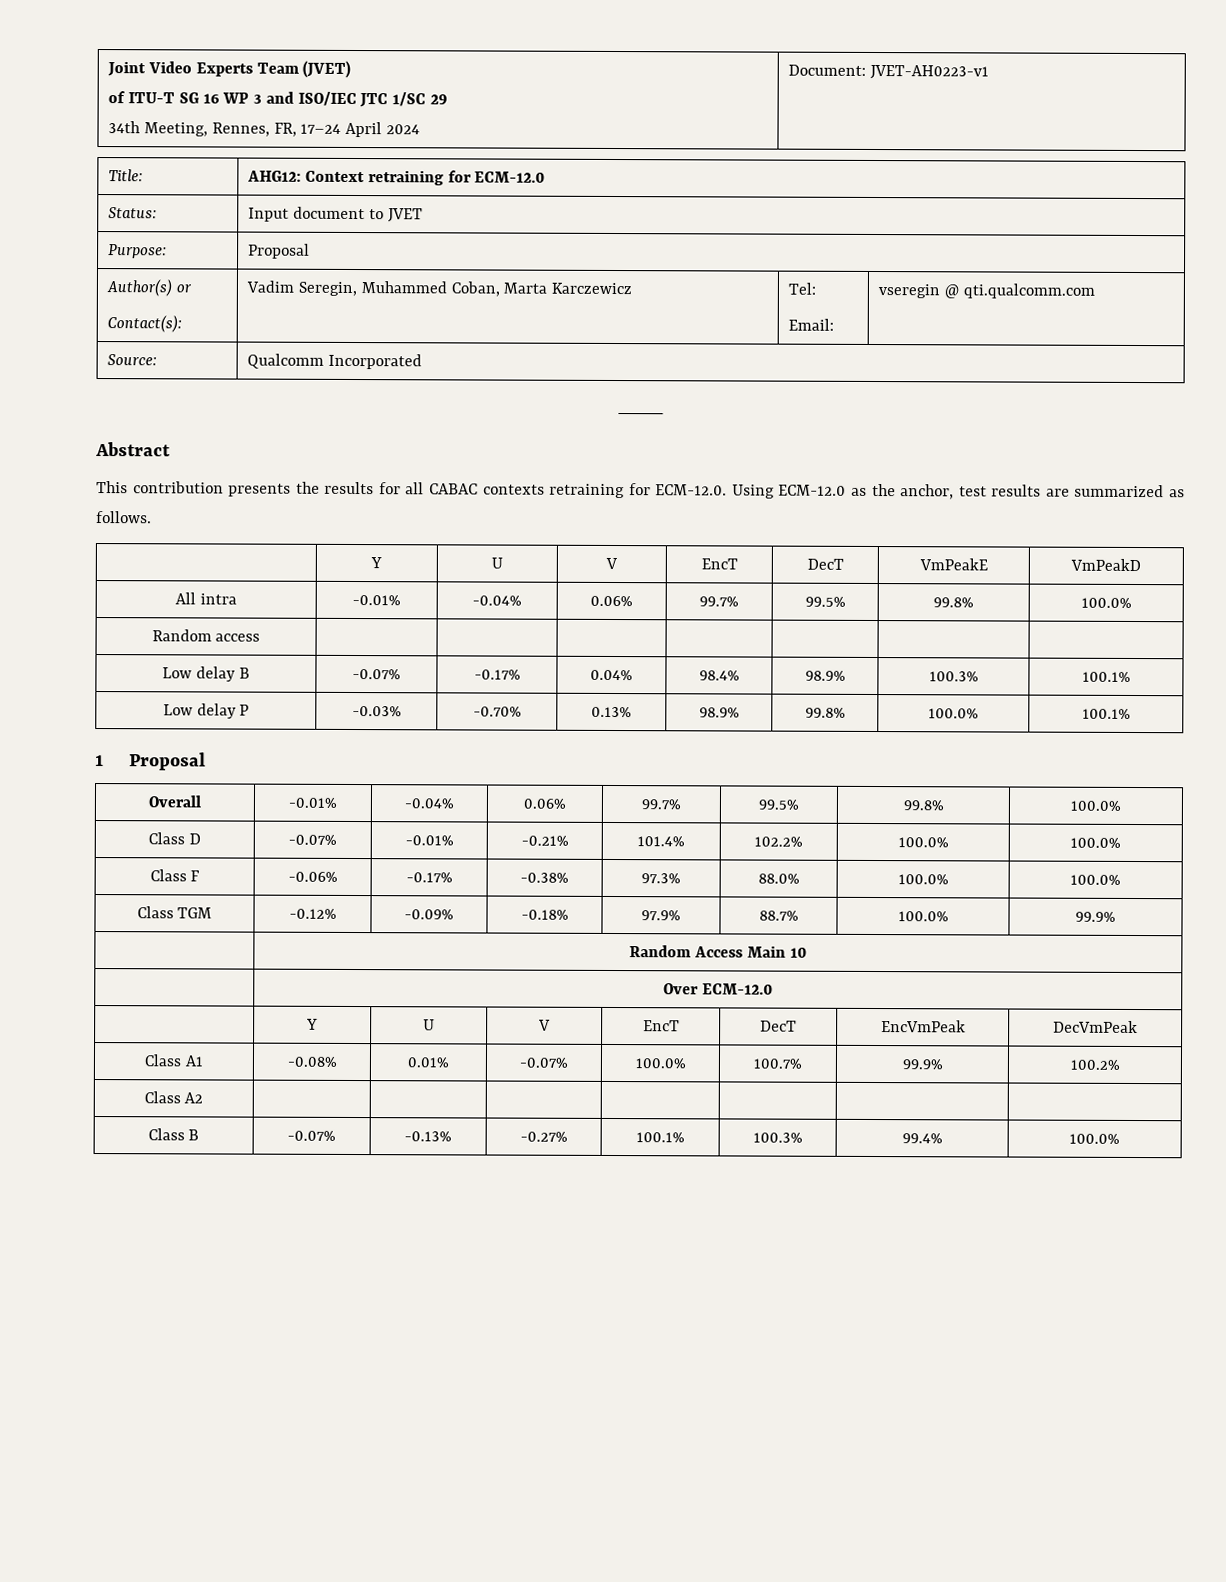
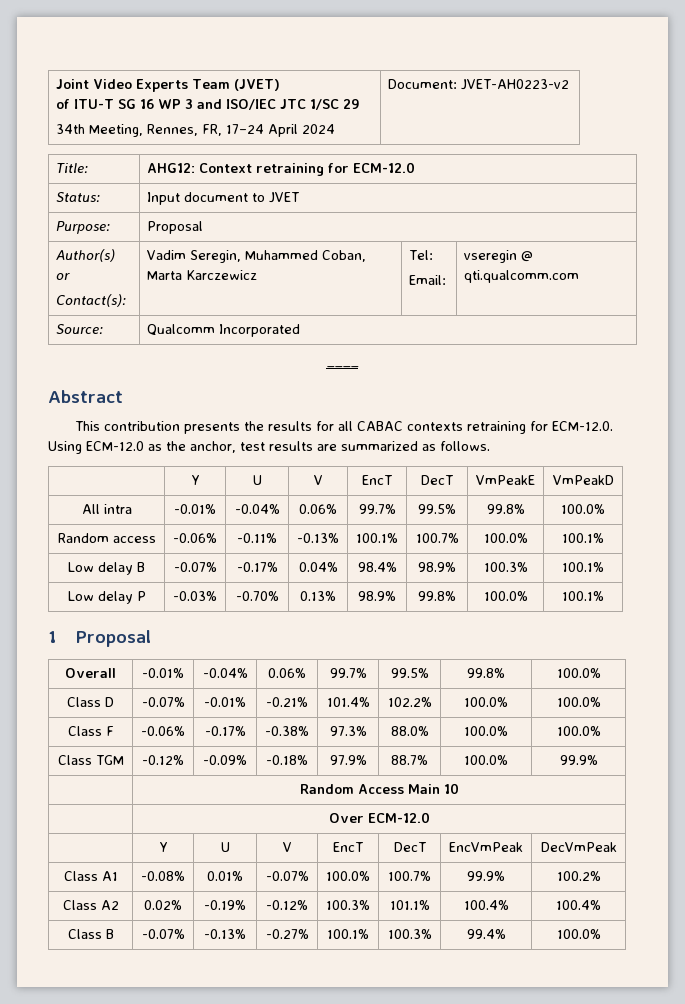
[870,64,990,80] JVET-AH0223-v1 -> [461,79,570,90] JVET-AH0223-v2
(261, 637) | | | | | | -> [173,533,217,543] [237,533,277,543] [297,533,339,543] [356,533,398,543] [415,533,459,543] [483,533,528,543] [562,533,604,543] -0.06% | -0.11% | -0.13% | 100.1% | 100.7% | 100.0% | 100.1%
(204, 1098) | | | | | | -> [144,900,182,910] [204,900,246,910] [266,900,308,910] [326,900,370,910] [389,900,430,910] [463,900,509,910] [556,900,601,910] 0.02% | -0.19% | -0.12% | 100.3% | 101.1% | 100.4% | 100.4%

